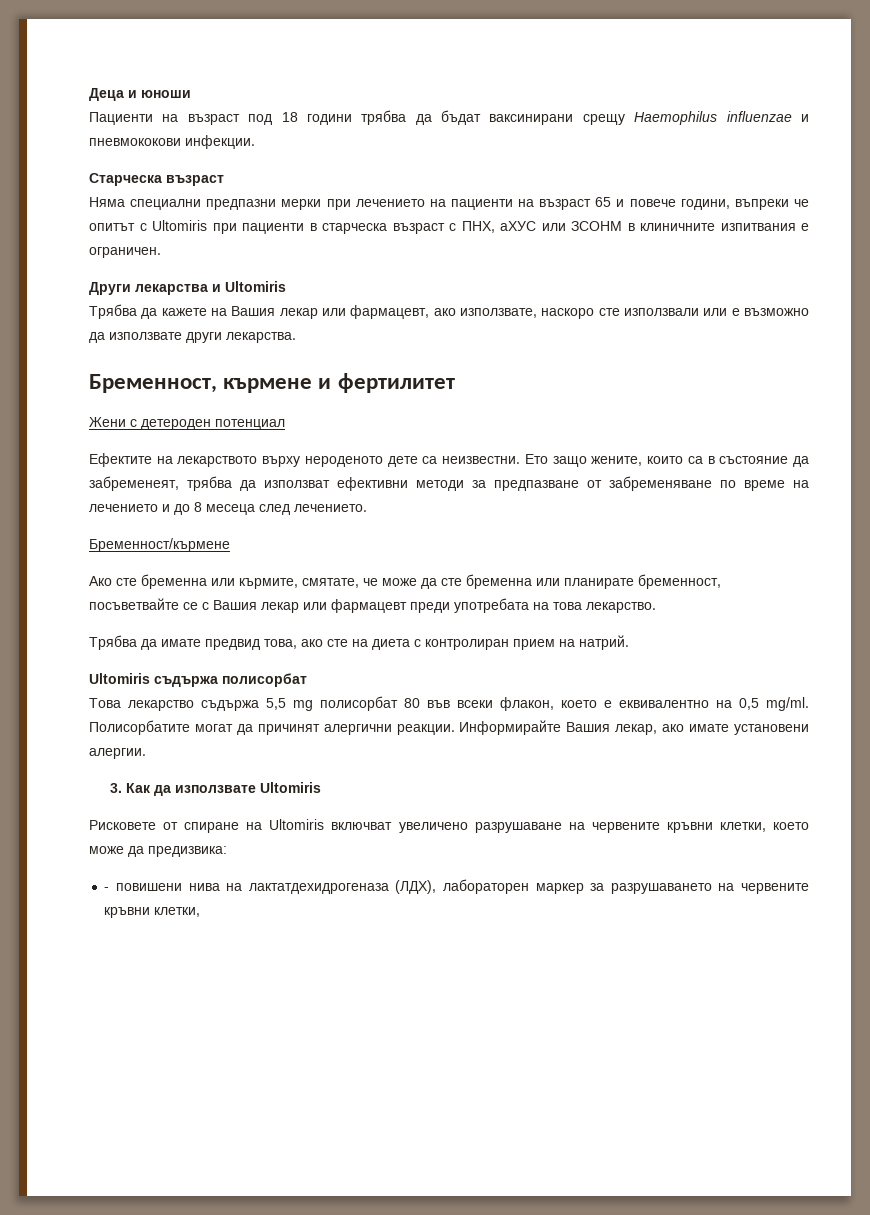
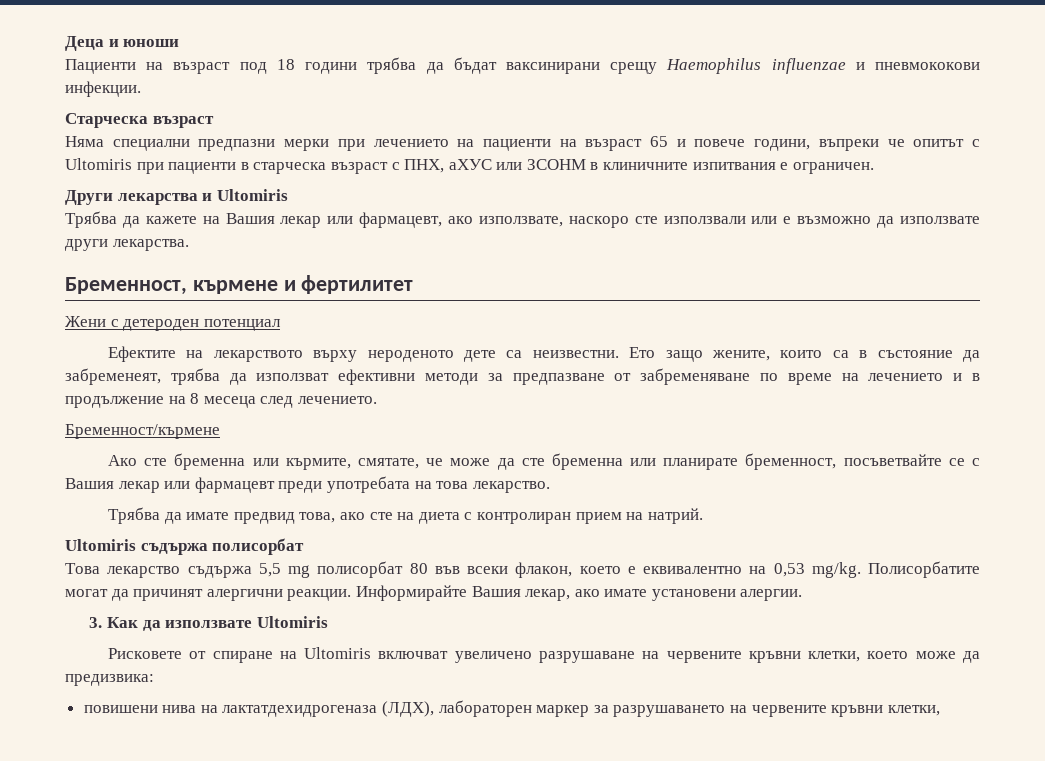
[174,504,190,515] до -> [971,373,980,381] [65,396,186,408] в продължение на
[739,697,809,711] 0,5 mg/ml. -> [773,562,861,578] 0,53 mg/kg.
[104,887,110,891] - -> (154, 680) none

